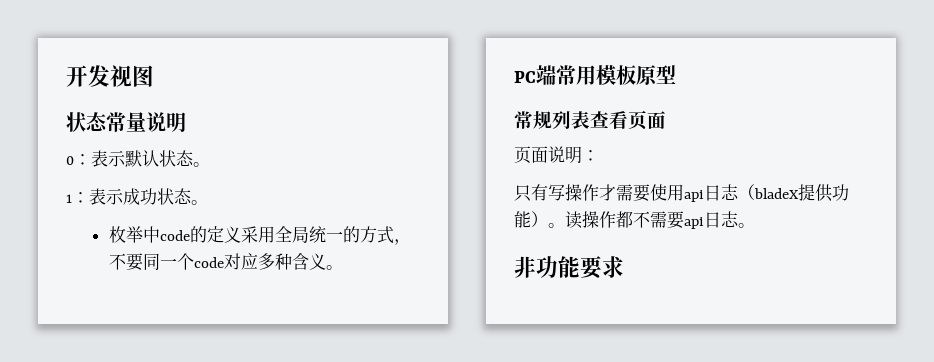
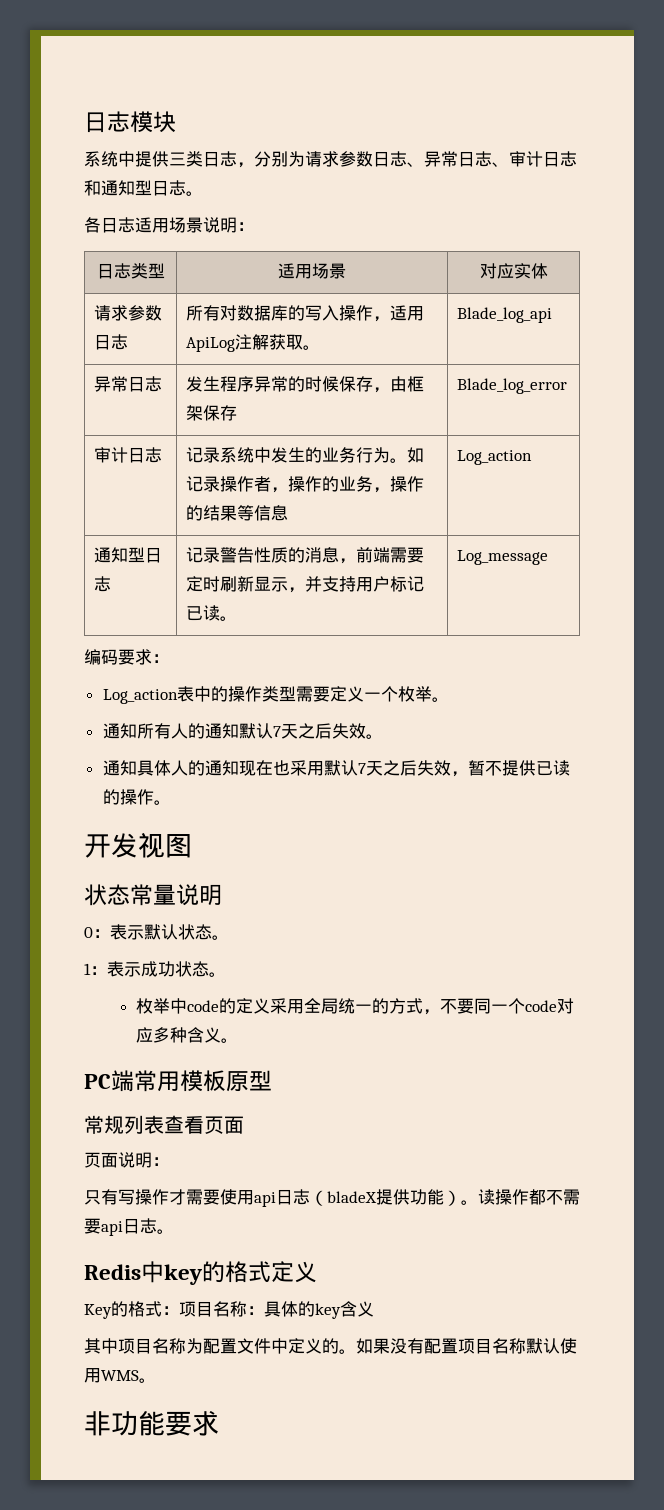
(66, 76) none -> [84,111,176,133] [84,151,577,168] [84,180,203,196] [84,217,254,233] [96,263,165,279] [278,263,346,279] [479,263,548,279] [94,305,163,321] [94,334,129,350] [186,305,425,322] [186,334,321,352] [457,307,553,323] [94,376,163,392] [186,376,425,393] [186,405,238,421] [457,378,568,394] [94,447,163,463] [186,447,425,463] [186,476,425,493] [186,505,289,521] [457,450,533,465] [94,547,163,563] [94,576,112,592] [186,547,425,564] [186,576,425,593] [186,605,238,621] [457,550,549,565] [84,649,169,665] [102,686,449,704] [102,723,383,739] [102,760,570,777] [102,789,171,805] 日志模块 // 系统中提供三类日志，分别为请求参数日志、异常日志、审计日志和通知型日志。 // 各日志适用场景说明： // 日志类型 | 适用场景 | 对应实体 // 请求参数日志 | 所有对数据库的写入操作，适用ApiLog注解获取。 | Blade_log_api // 异常日志 | 发生程序异常的时候保存，由框架保存 | Blade_log_error // 审计日志 | 记录系统中发生的业务行为。如记录操作者，操作的业务，操作的结果等信息 | Log_action // 通知型日志 | 记录警告性质的消息，前端需要定时刷新显示，并支持用户标记已读。 | Log_message // 编码要求： // Log_action表中的操作类型需要定义一个枚举。 // 通知所有人的通知默认7天之后失效。 // 通知具体人的通知现在也采用默认7天之后失效，暂不提供已读的操作。 //
(755, 225) none -> [84,1261,317,1285] [84,1301,374,1319] [84,1338,577,1354] [84,1368,156,1383] // Redis中key的格式定义 // Key的格式：项目名称：具体的key含义 // 其中项目名称为配置文件中定义的。如果没有配置项目名称默认使用WMS。

